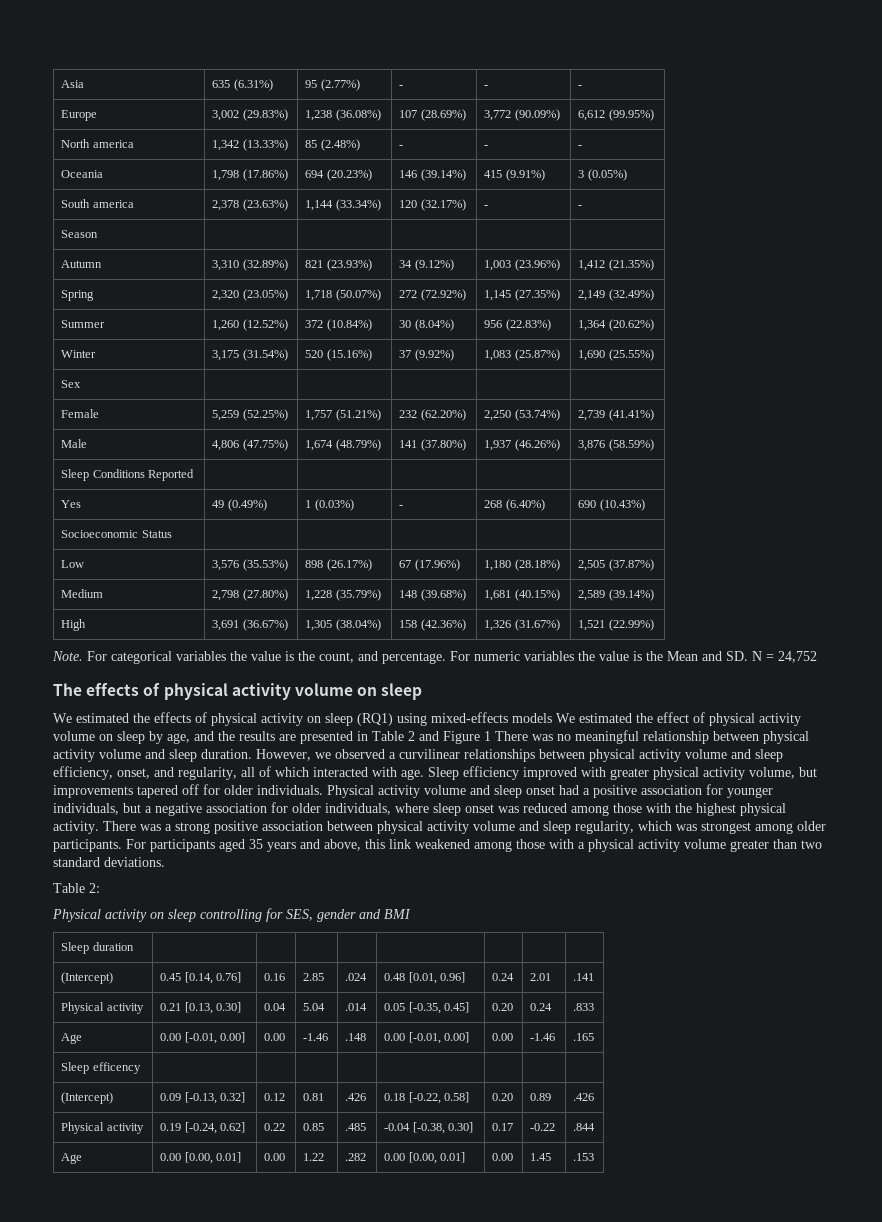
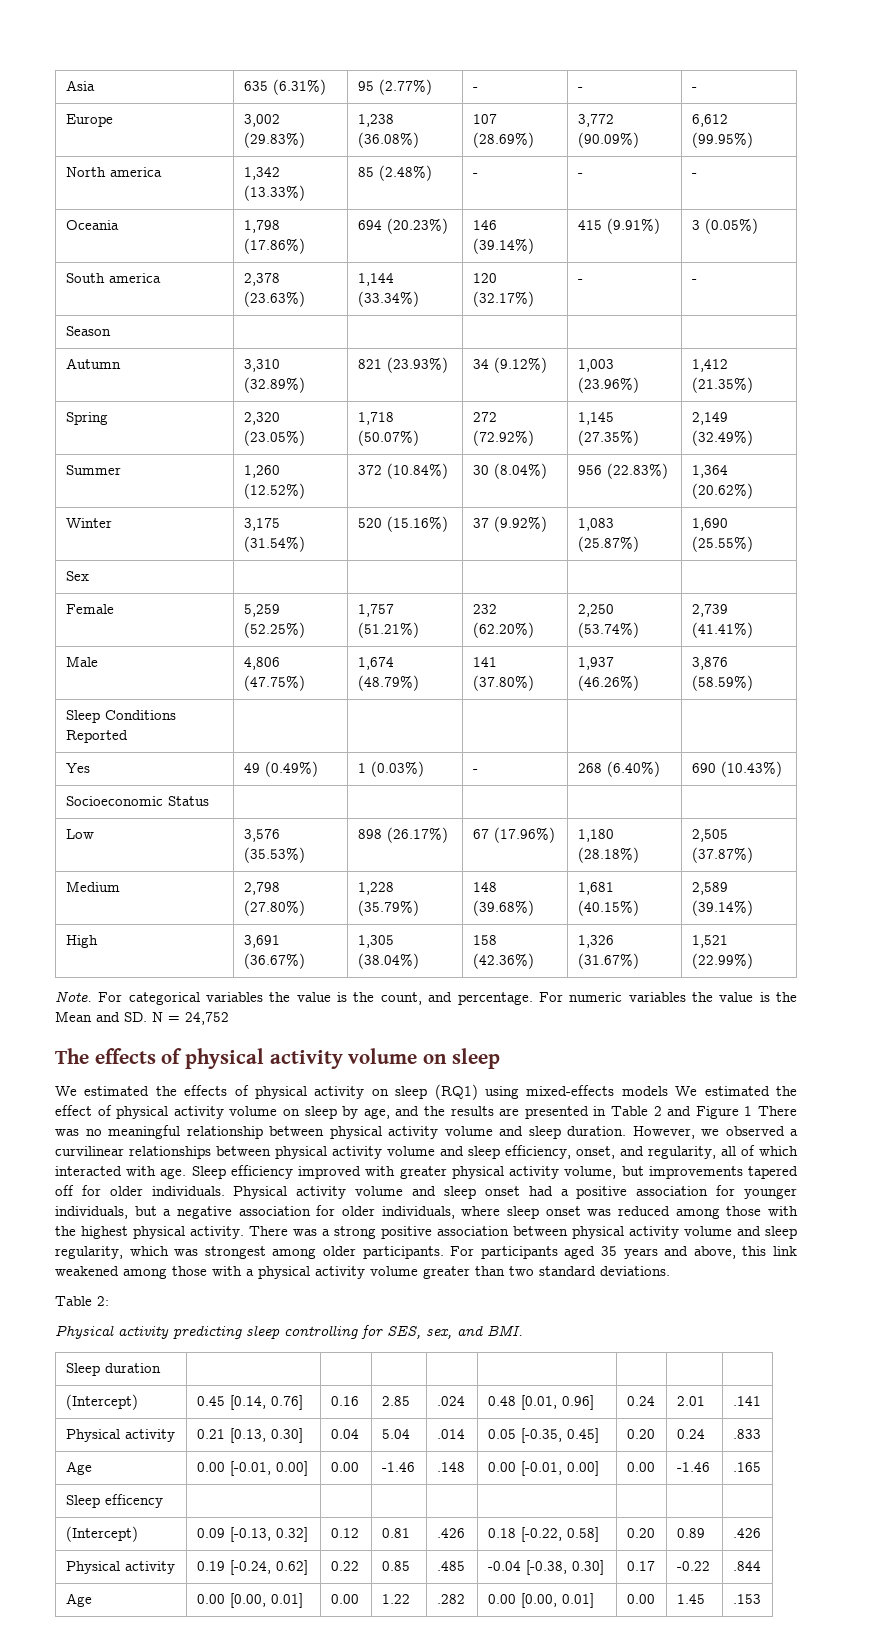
[150,912,164,919] on -> [173,1325,242,1339] predicting
[317,909,411,922] gender and BMI -> [426,1325,523,1339] sex, and BMI.

